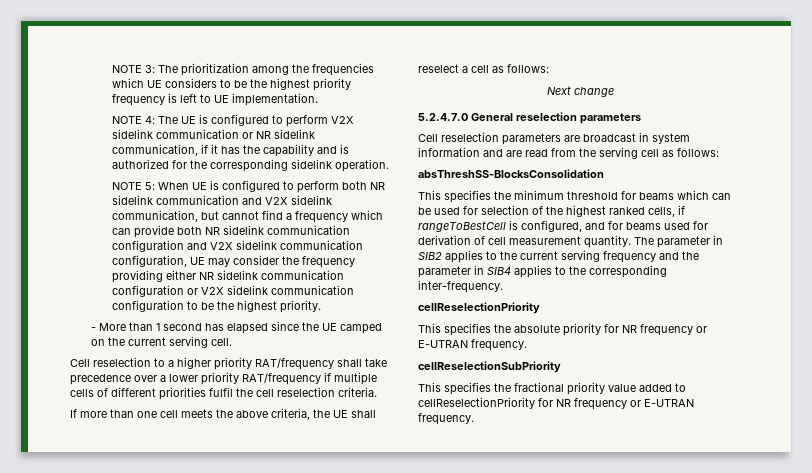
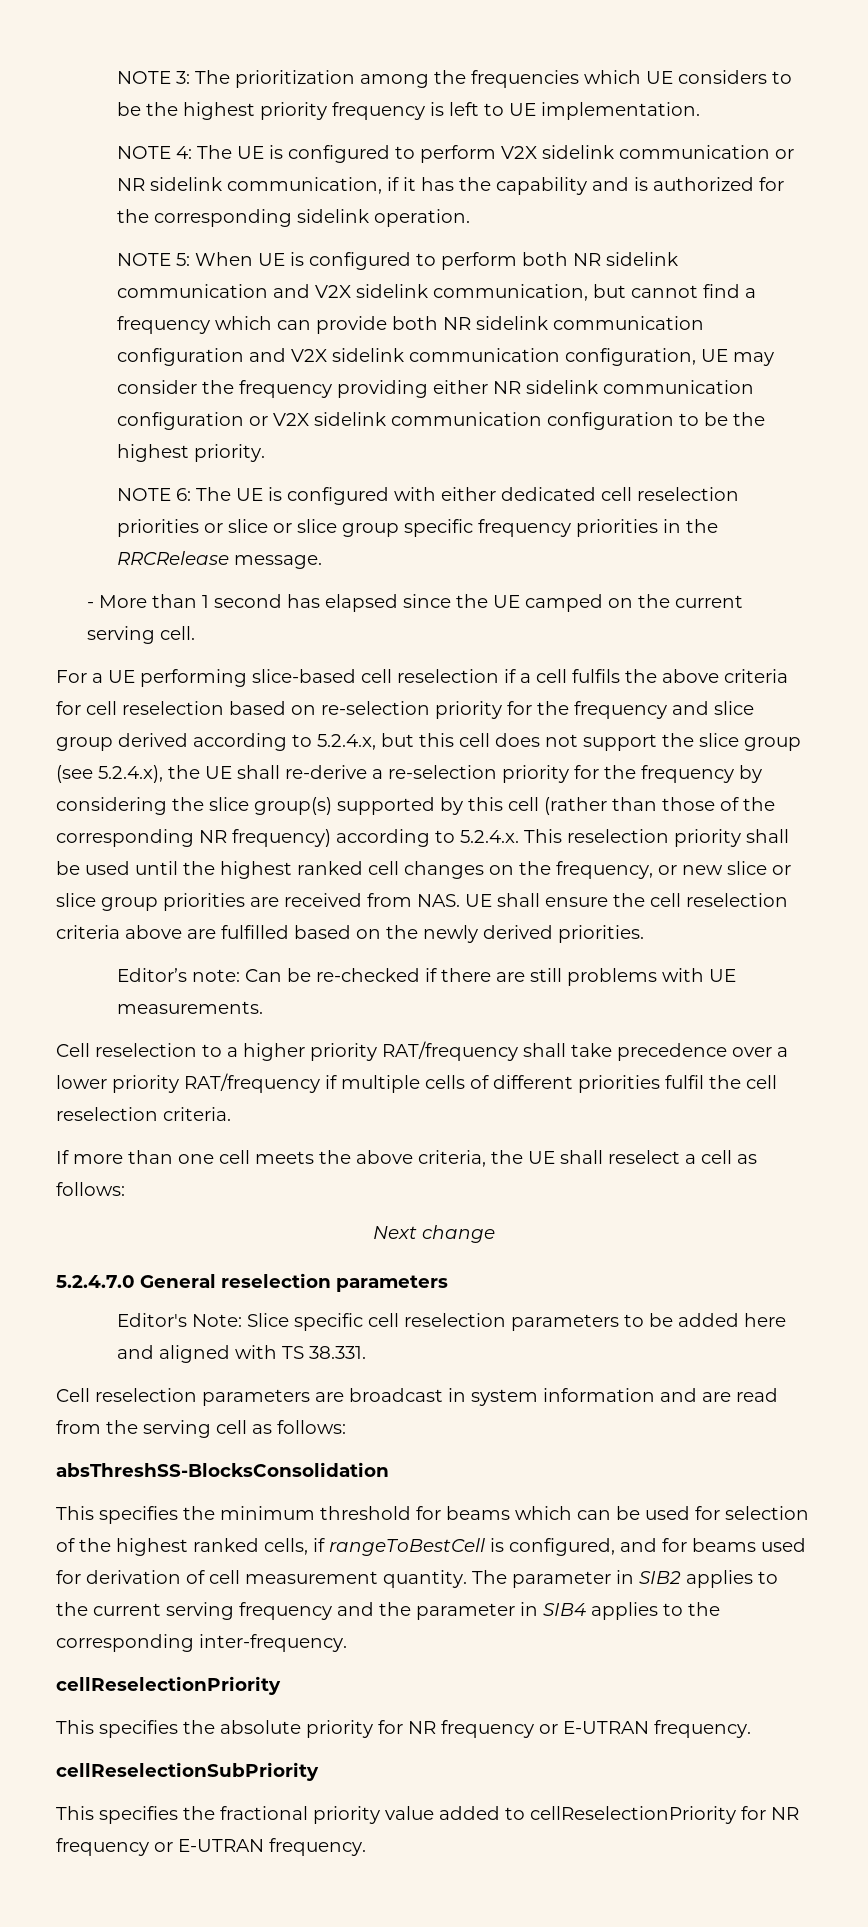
(321, 306) none -> [117,487,740,505] [117,519,719,537] [117,551,323,569] // NOTE 6: The UE is configured with either dedicated cell reselection priorities or slice or slice group specific frequency priorities in the RRCRelease message.
(232, 342) none -> [56,669,788,687] [56,701,754,719] [56,733,801,751] [56,765,762,783] [56,797,775,815] [56,829,789,847] [56,861,791,879] [56,893,788,911] [56,925,644,943] [117,968,737,986] [117,1001,264,1014] // For a UE performing slice-based cell reselection if a cell fulfils the above criteria for cell reselection based on re-selection priority for the frequency and slice group derived according to 5.2.4.x, but this cell does not support the slice group (see 5.2.4.x), the UE shall re-derive a re-selection priority for the frequency by considering the slice group(s) supported by this cell (rather than those of the corresponding NR frequency) according to 5.2.4.x. This reselection priority shall be used until the highest ranked cell changes on the frequency, or new slice or slice group priorities are received from NAS. UE shall ensure the cell reselection criteria above are fulfilled based on the newly derived priorities. // Editor’s note: Can be re-checked if there are still problems with UE measurements.
(641, 118) none -> [117,1313,787,1331] [117,1345,367,1363] // Editor's Note: Slice specific cell reselection parameters to be added here and aligned with TS 38.331.

